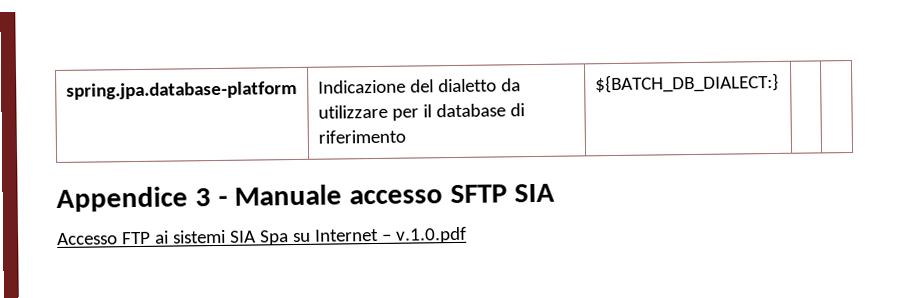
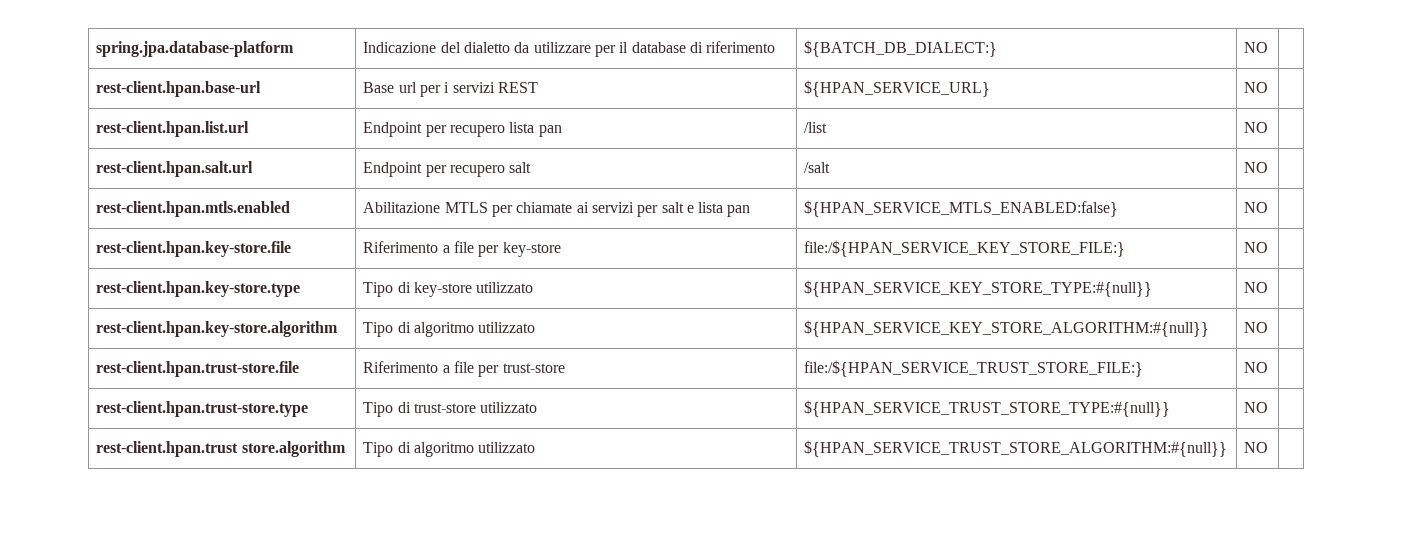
[56,183,555,213] [57,226,467,246] | // Appendice 3 - Manuale accesso SFTP SIA // Accesso FTP ai sistemi SIA Spa su Internet – v.1.0.pdf -> [1244,42,1269,53] [96,81,262,97] [363,82,538,97] [804,80,991,97] [1244,82,1269,93] [96,121,250,137] [363,122,562,137] [804,122,828,133] [1244,122,1269,133] [96,161,254,177] [363,162,532,177] [804,162,831,173] [1244,162,1269,173] [96,201,291,217] [363,202,751,217] [804,200,1119,217] [1244,202,1269,213] [96,241,292,257] [363,241,561,257] [804,240,1126,257] [1244,242,1269,253] [96,281,301,297] [363,282,534,297] [804,280,1153,297] [1244,282,1269,293] [96,321,339,337] [363,322,536,337] [804,320,1210,337] [1244,322,1269,333] [96,361,300,377] [363,361,565,377] [804,360,1144,377] [1244,362,1269,373] [96,401,309,417] [363,402,538,417] [804,400,1171,417] [1244,402,1269,413] [96,441,346,457] [363,442,536,457] [804,440,1228,457] [1244,442,1269,453] NO | // rest-client.hpan.base-url | Base url per i servizi REST | ${HPAN_SERVICE_URL} | NO | // rest-client.hpan.list.url | Endpoint per recupero lista pan | /list | NO | // rest-client.hpan.salt.url | Endpoint per recupero salt | /salt | NO | // rest-client.hpan.mtls.enabled | Abilitazione MTLS per chiamate ai servizi per salt e lista pan | ${HPAN_SERVICE_MTLS_ENABLED:false} | NO | // rest-client.hpan.key-store.file | Riferimento a file per key-store | file:/${HPAN_SERVICE_KEY_STORE_FILE:} | NO | // rest-client.hpan.key-store.type | Tipo di key-store utilizzato | ${HPAN_SERVICE_KEY_STORE_TYPE:#{null}} | NO | // rest-client.hpan.key-store.algorithm | Tipo di algoritmo utilizzato | ${HPAN_SERVICE_KEY_STORE_ALGORITHM:#{null}} | NO | // rest-client.hpan.trust-store.file | Riferimento a file per trust-store | file:/${HPAN_SERVICE_TRUST_STORE_FILE:} | NO | // rest-client.hpan.trust-store.type | Tipo di trust-store utilizzato | ${HPAN_SERVICE_TRUST_STORE_TYPE:#{null}} | NO | // rest-client.hpan.trust store.algorithm | Tipo di algoritmo utilizzato | ${HPAN_SERVICE_TRUST_STORE_ALGORITHM:#{null}} | NO |

